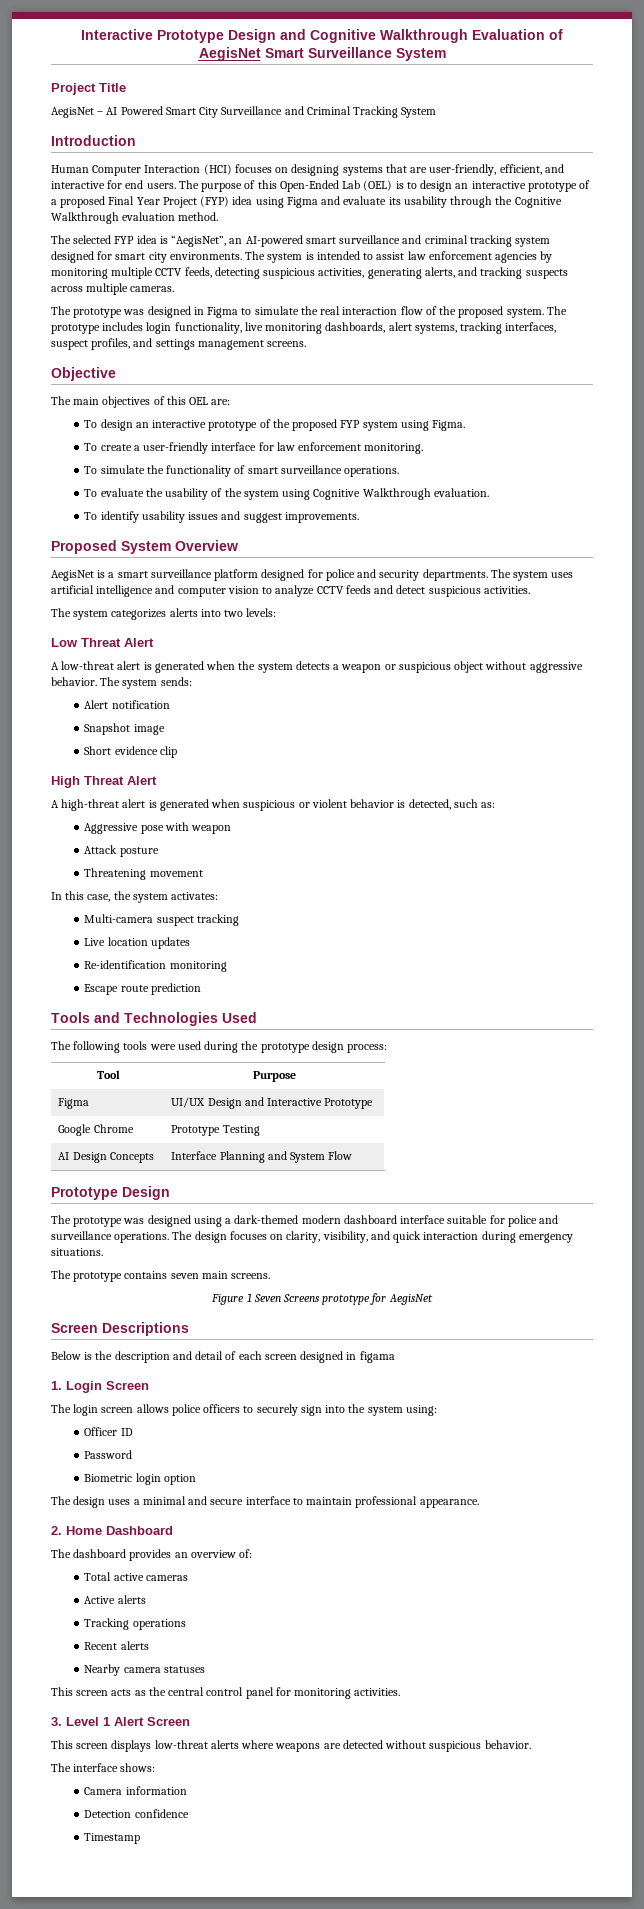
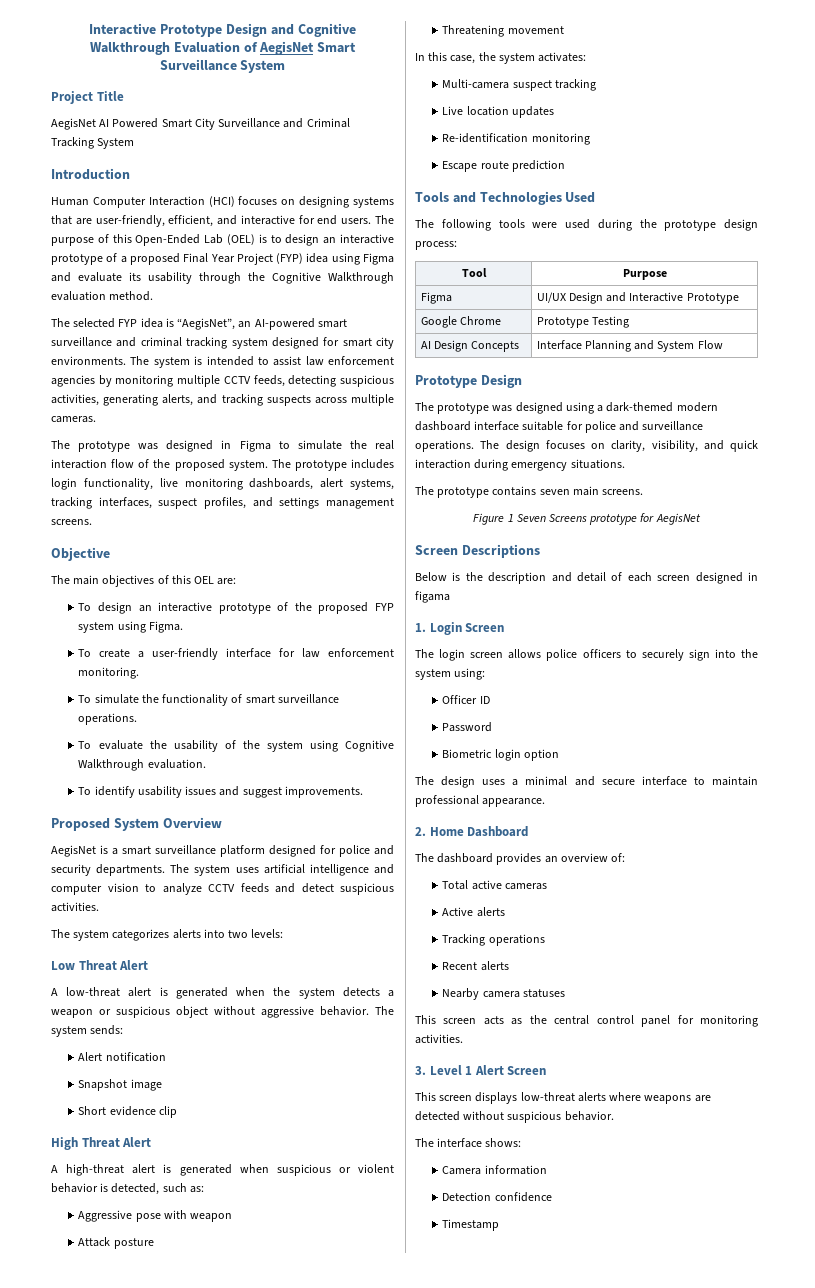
[97,111,104,115] – -> (96, 124) none

